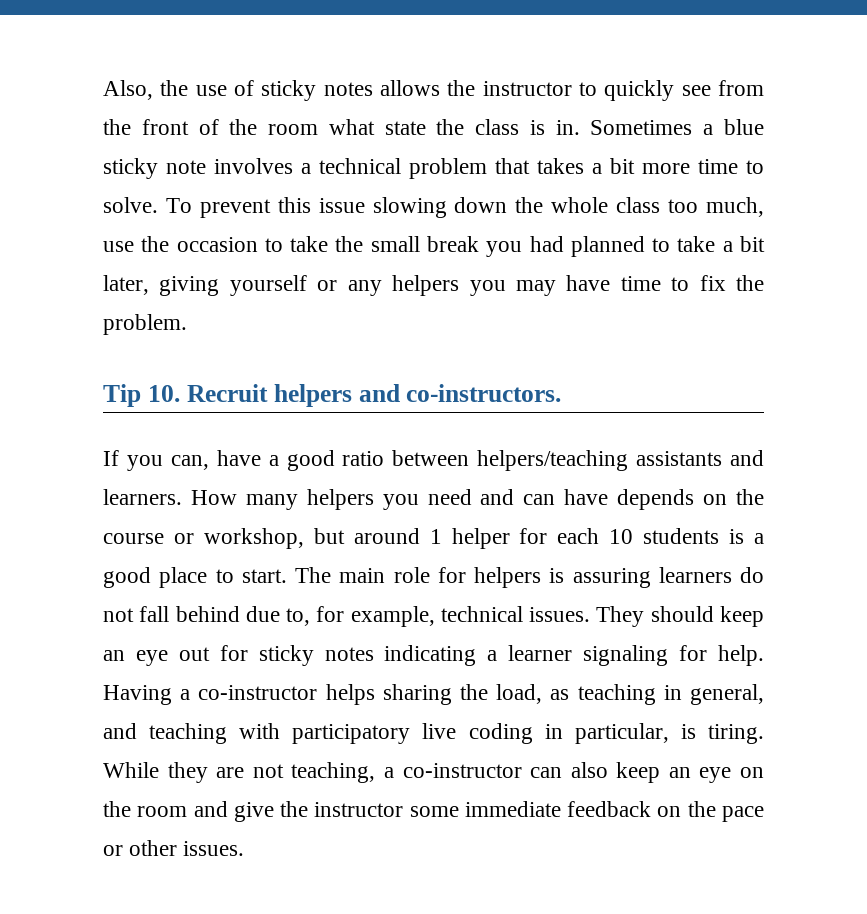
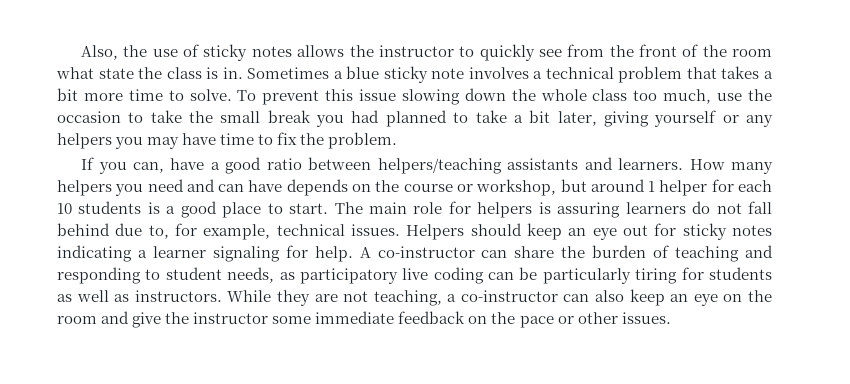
[103,384,562,407] // Tip 10. Recruit helpers and co-instructors. -> (398, 140) none
[596,606,645,627] They -> [406,224,465,240] Helpers
[103,684,764,705] [103,723,764,744] Having a co-instructor helps sharing the load, as teaching in general, and teaching with participatory live coding in particular, is tiring. -> [359,245,774,262] [57,267,772,284] [57,290,222,302] A co-instructor can share the burden of teaching and responding to student needs, as participatory live coding can be particularly tiring for students as well as instructors.

